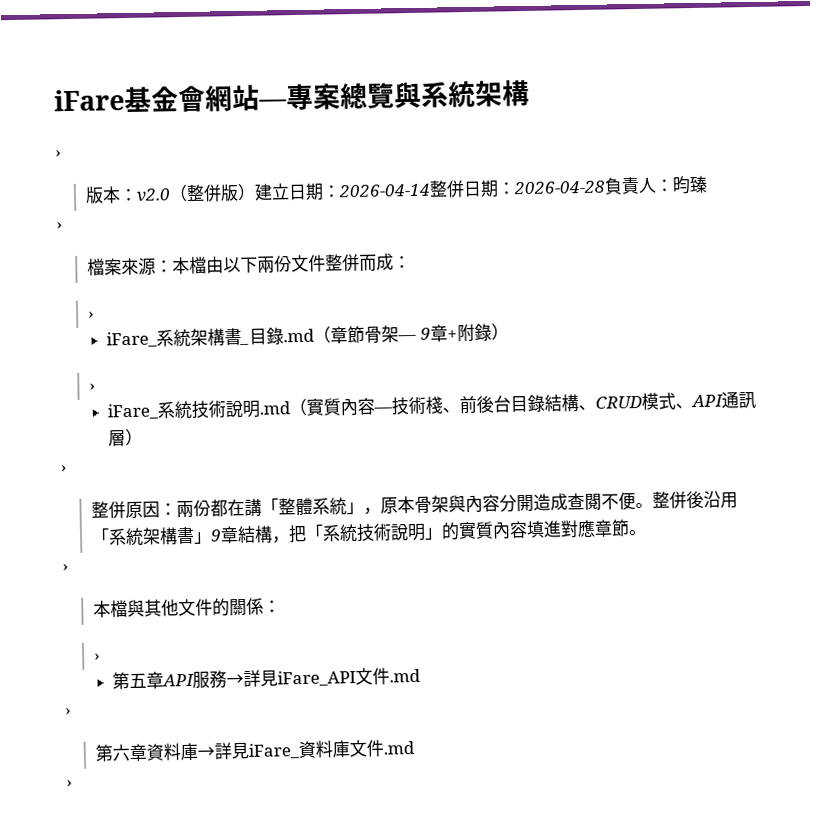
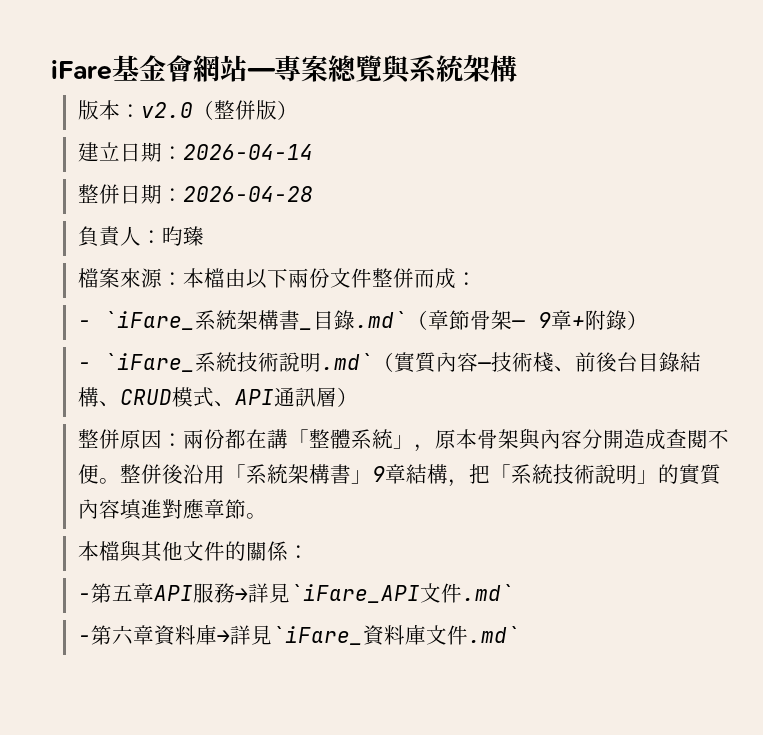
[55,150,62,158] // › -> (517, 68) none
(256, 192) none -> (298, 110) //
(431, 190) none -> (313, 152) //
(606, 187) none -> (313, 194) //
[56,222,63,230] // › -> (204, 236) none
[87,311,95,319] [106,331,158,348] › // iFare_ -> [77,311,195,330] - `iFare_
[283,328,316,343] .md -> [354,311,407,328] .md`
[88,383,96,391] [107,399,292,420] › // iFare_系統技術說明.md -> [77,352,373,372] - `iFare_系統技術說明.md`
[60,465,67,473] // › -> (358, 397) none
[62,564,69,572] // › -> (267, 516) none
[93,653,101,661] › // -> [77,593,91,601] -
[277,667,422,687] [65,708,72,716] iFare_API文件.md // › // -> [289,583,514,603] [77,635,91,643] `iFare_API文件.md` // -
[247,743,299,759] iFare_ -> [271,626,363,645] `iFare_
[382,741,415,755] [66,780,73,788] .md // › -> [467,626,520,643] .md`

